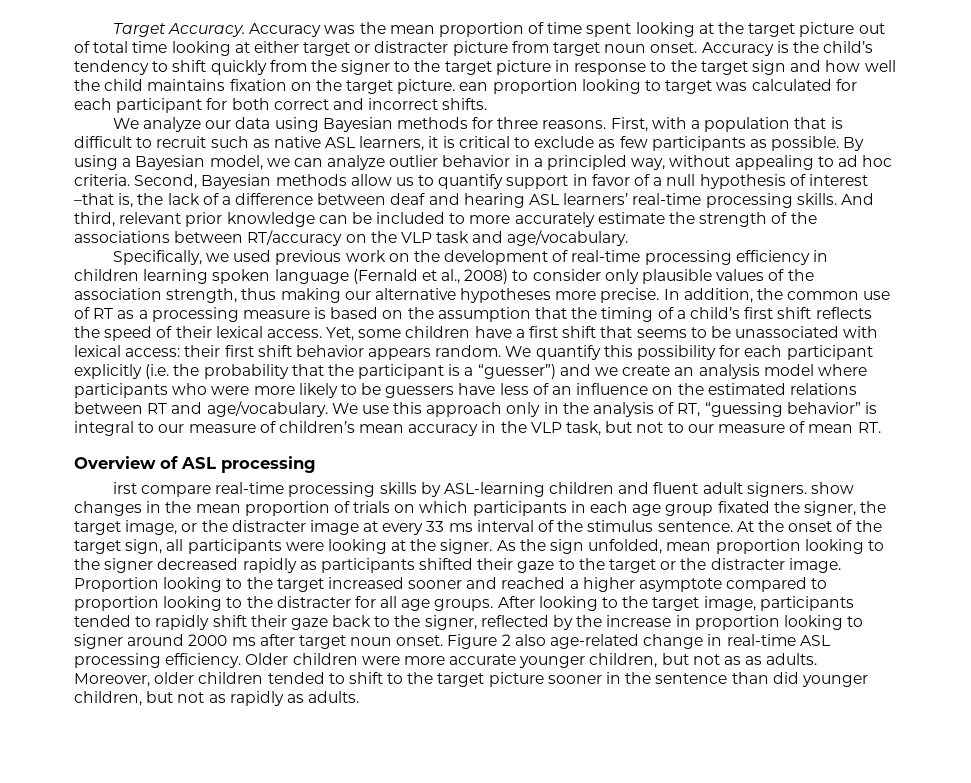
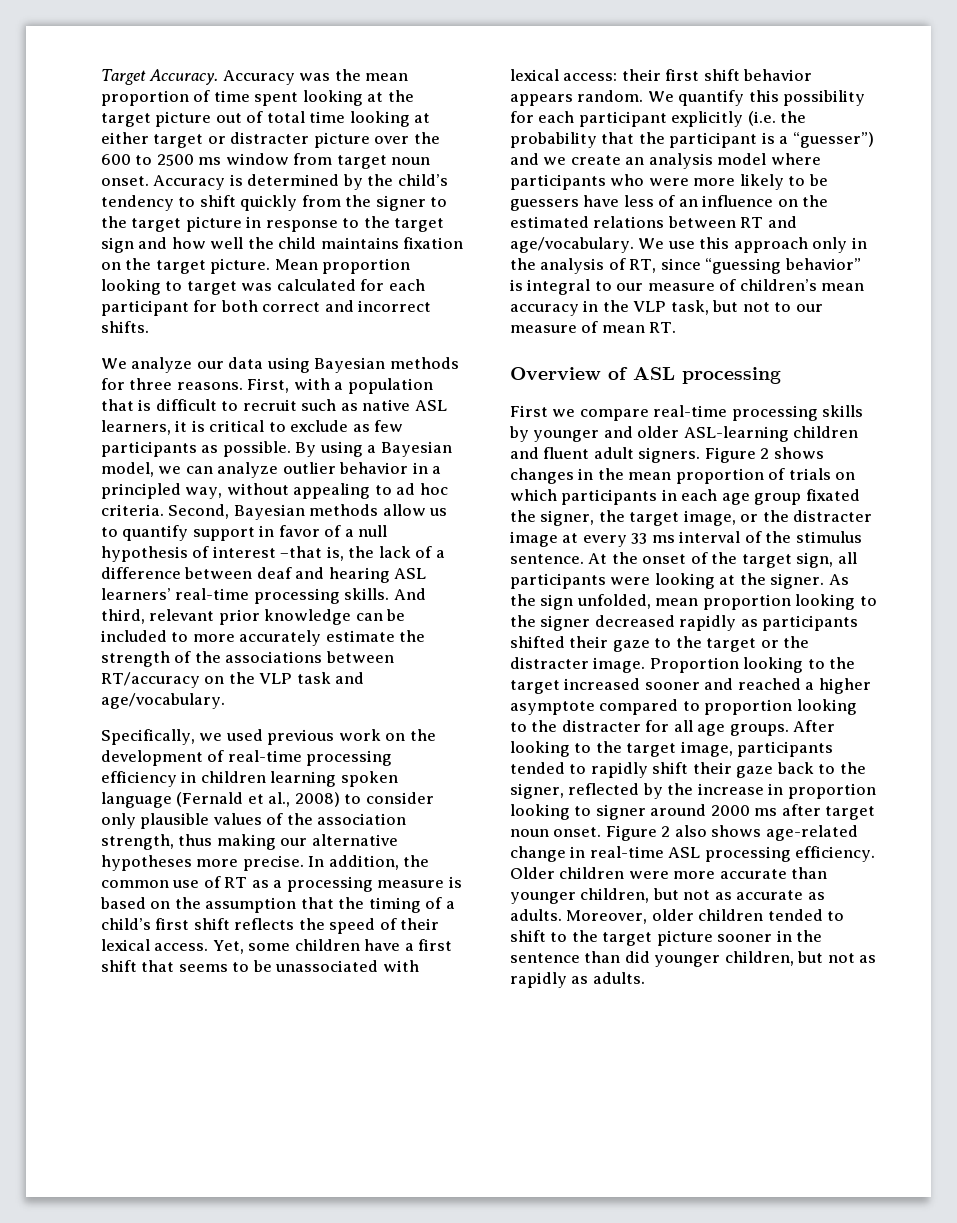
(508, 48) none -> [374,132,440,144] [101,153,289,166] over the 600 to 2500 ms window
(789, 47) none -> [247,174,363,190] determined by
[459,82,489,91] ean -> [274,259,318,270] Mean
(701, 410) none -> [660,258,701,270] since
[112,482,137,494] irst -> [510,405,576,417] First we
(441, 489) none -> [533,426,680,442] younger and older
[811,482,855,494] show -> [704,447,824,463] Figure 2 shows
(546, 640) none -> [711,825,762,837] shows
[519,653,742,668] younger children, but not as -> [791,867,828,879] [510,888,804,904] than younger children, but not as accurate

